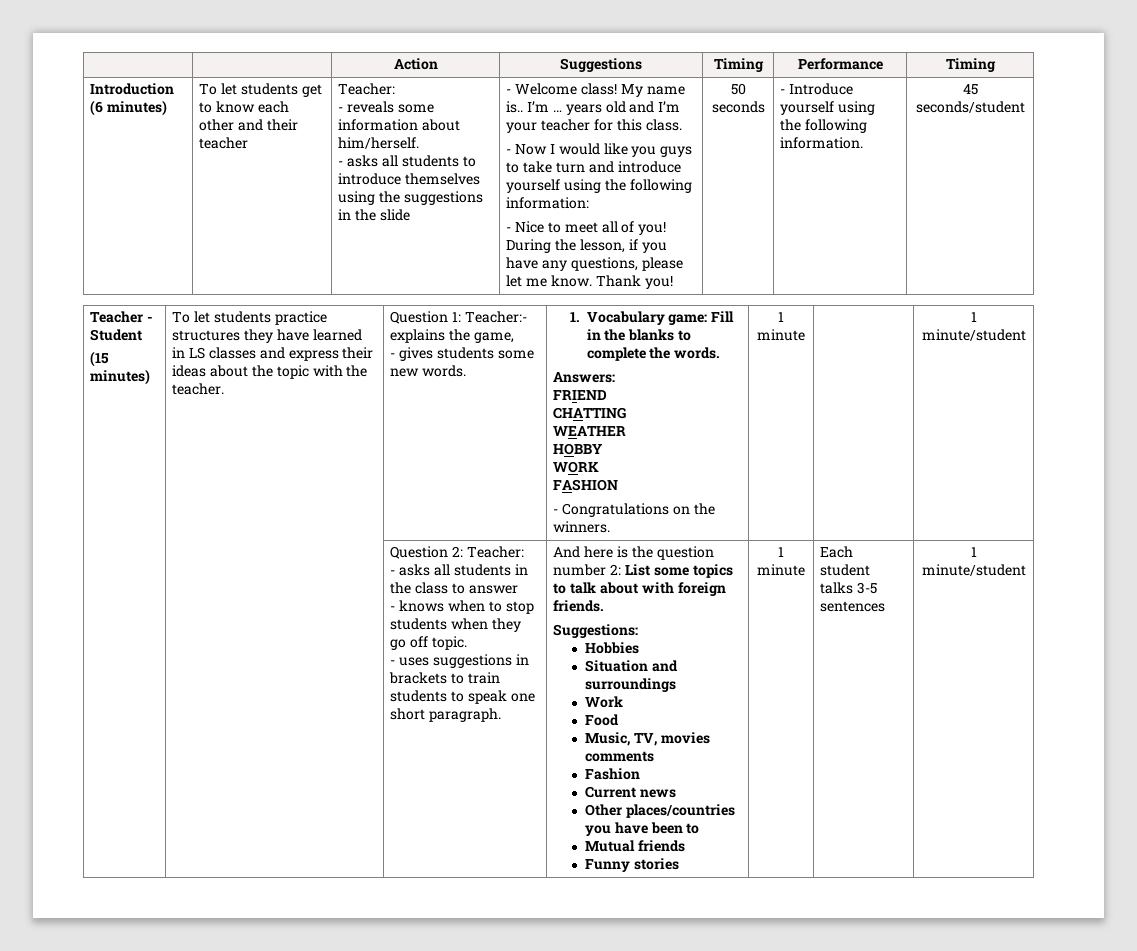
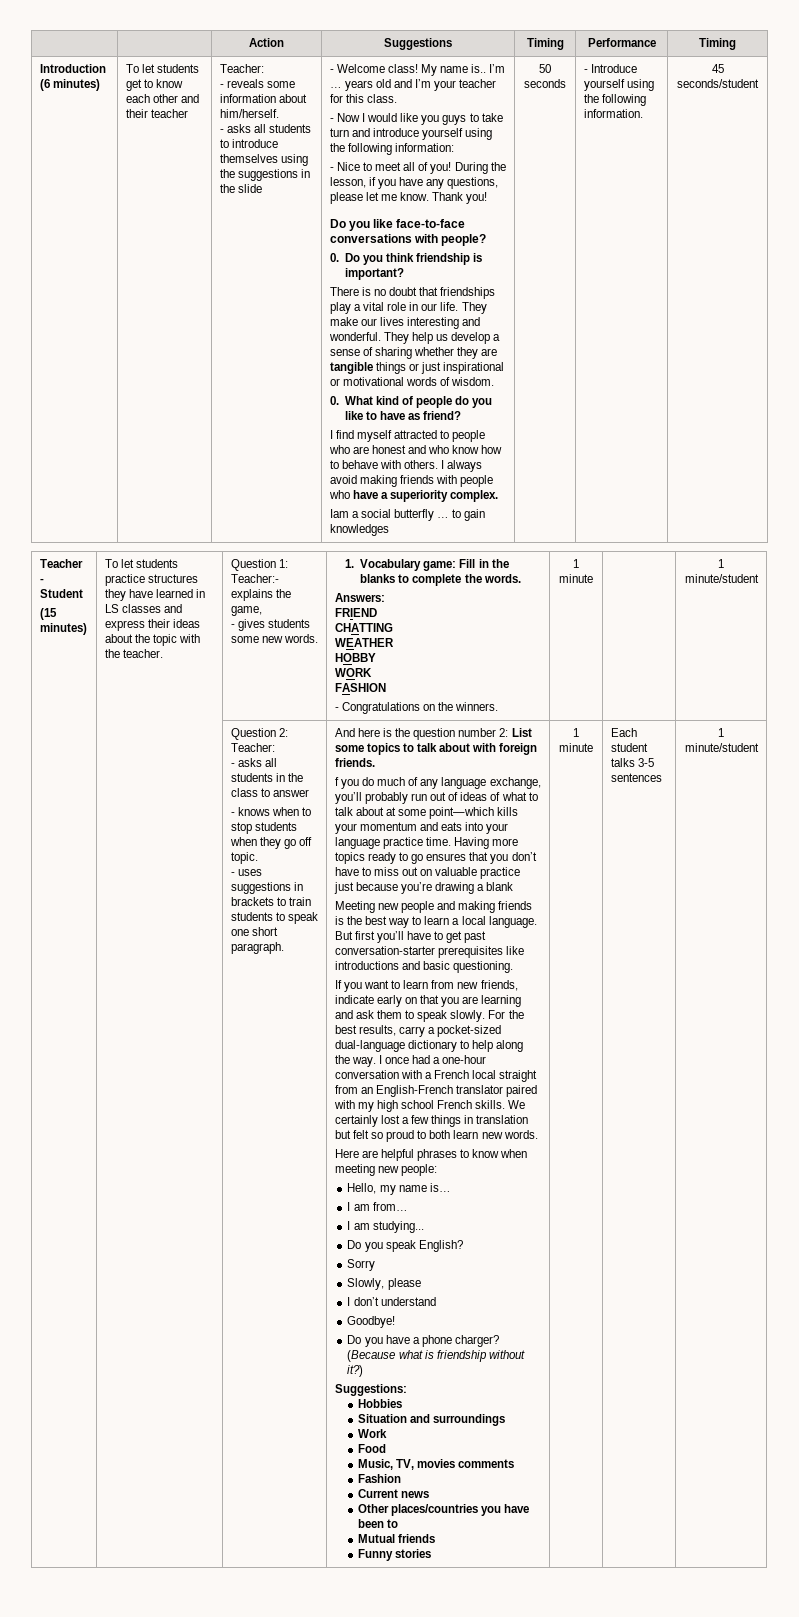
(673, 282) none -> [329,219,466,231] [329,234,487,246] [329,253,482,265] [344,268,404,280] [329,287,496,299] [329,302,487,314] [329,317,481,329] [328,332,501,344] [329,347,498,359] [329,362,505,374] [329,377,495,386] [329,396,493,408] [344,411,461,420] [329,430,486,442] [328,445,503,454] [329,460,483,472] [329,475,494,487] [328,490,499,502] [329,509,486,521] [329,524,389,536] // Do you like face-to-face conversations with people? // 0. Do you think friendship is important? // There is no doubt that friendships play a vital role in our life. They make our lives interesting and wonderful. They help us develop a sense of sharing whether they are tangible things or just inspirational or motivational words of wisdom. // 0. What kind of people do you like to have as friend? // I find myself attracted to people who are honest and who know how to behave with others. I always avoid making friends with people who have a superiority complex. // Iam a social butterfly … to gain knowledges
(605, 606) none -> [334,777,541,789] [334,792,538,804] [334,807,519,819] [334,822,509,834] [334,837,519,849] [334,852,537,864] [334,867,521,879] [333,882,514,894] [334,901,533,913] [334,916,537,928] [334,931,487,943] [334,946,524,958] [334,961,514,973] [334,980,518,992] [334,995,522,1007] [334,1010,524,1022] [334,1025,502,1037] [334,1040,524,1052] [334,1055,487,1067] [334,1070,538,1082] [334,1085,538,1097] [333,1100,526,1112] [334,1115,529,1127] [334,1130,538,1142] [334,1149,528,1161] [334,1164,437,1176] [347,1183,451,1195] [347,1202,408,1211] [347,1221,424,1233] [347,1240,463,1252] [347,1259,376,1271] [347,1278,421,1290] [347,1297,436,1306] [347,1316,396,1328] [347,1335,499,1347] [347,1350,525,1362] [347,1365,364,1377] // f you do much of any language exchange, you’ll probably run out of ideas of what to talk about at some point—which kills your momentum and eats into your language practice time. Having more topics ready to go ensures that you don’t have to miss out on valuable practice just because you’re drawing a blank // Meeting new people and making friends is the best way to learn a local language. But first you’ll have to get past conversation-starter prerequisites like introductions and basic questioning. // If you want to learn from new friends, indicate early on that you are learning and ask them to speak slowly. For the best results, carry a pocket-sized dual-language dictionary to help along the way. I once had a one-hour conversation with a French local straight from an English-French translator paired with my high school French skills. We certainly lost a few things in translation but felt so proud to both learn new words. // Here are helpful phrases to know when meeting new people: // Hello, my name is… // I am from… // I am studying... // Do you speak English? // Sorry // Slowly, please // I don’t understand // Goodbye! // Do you have a phone charger? (Because what is friendship without it?)

